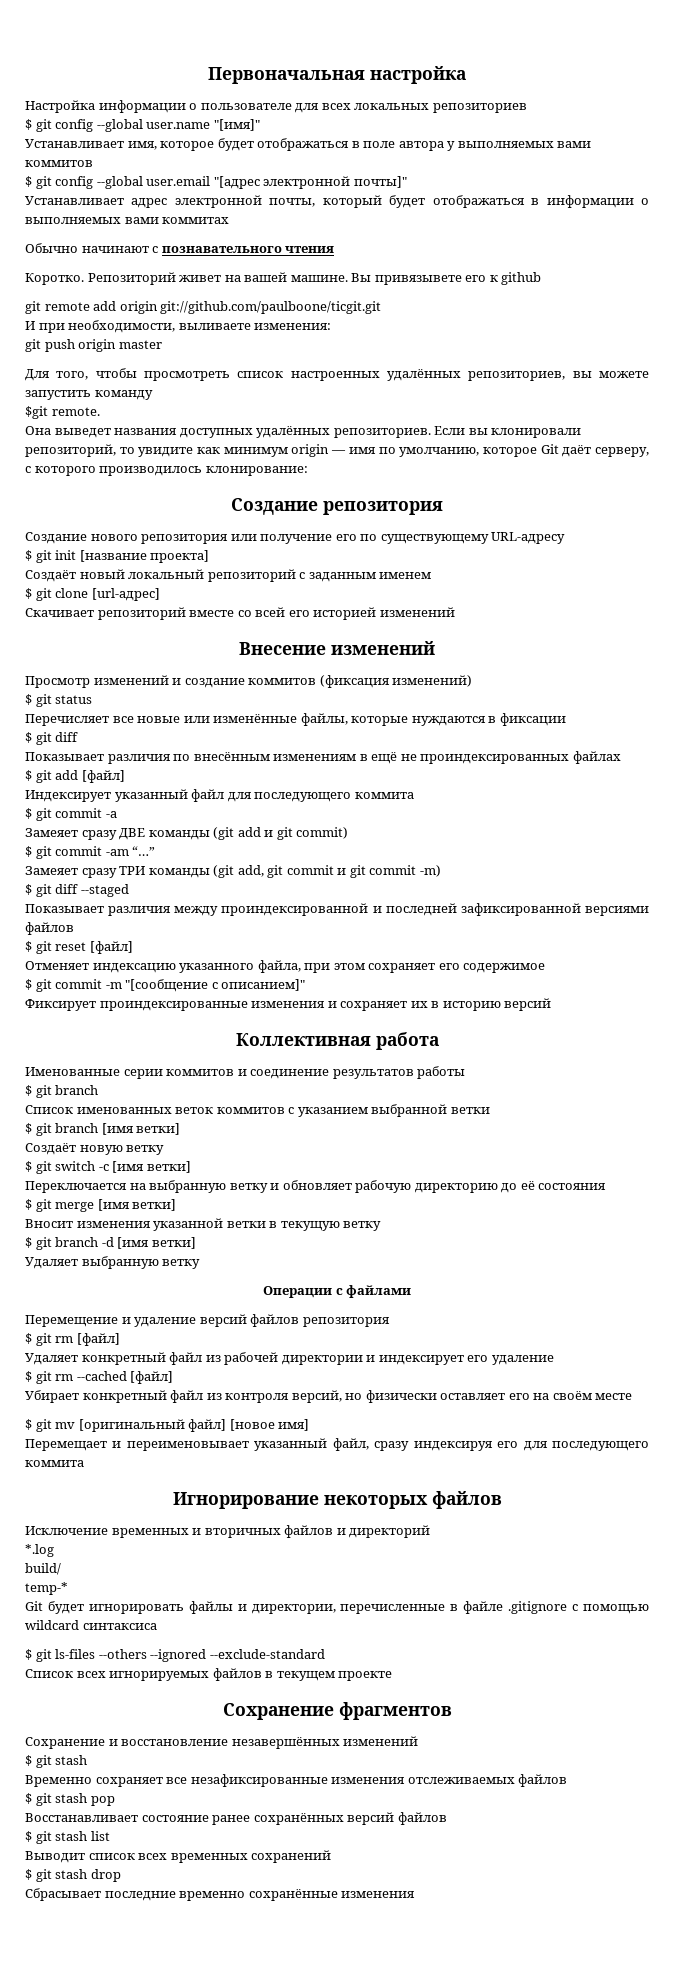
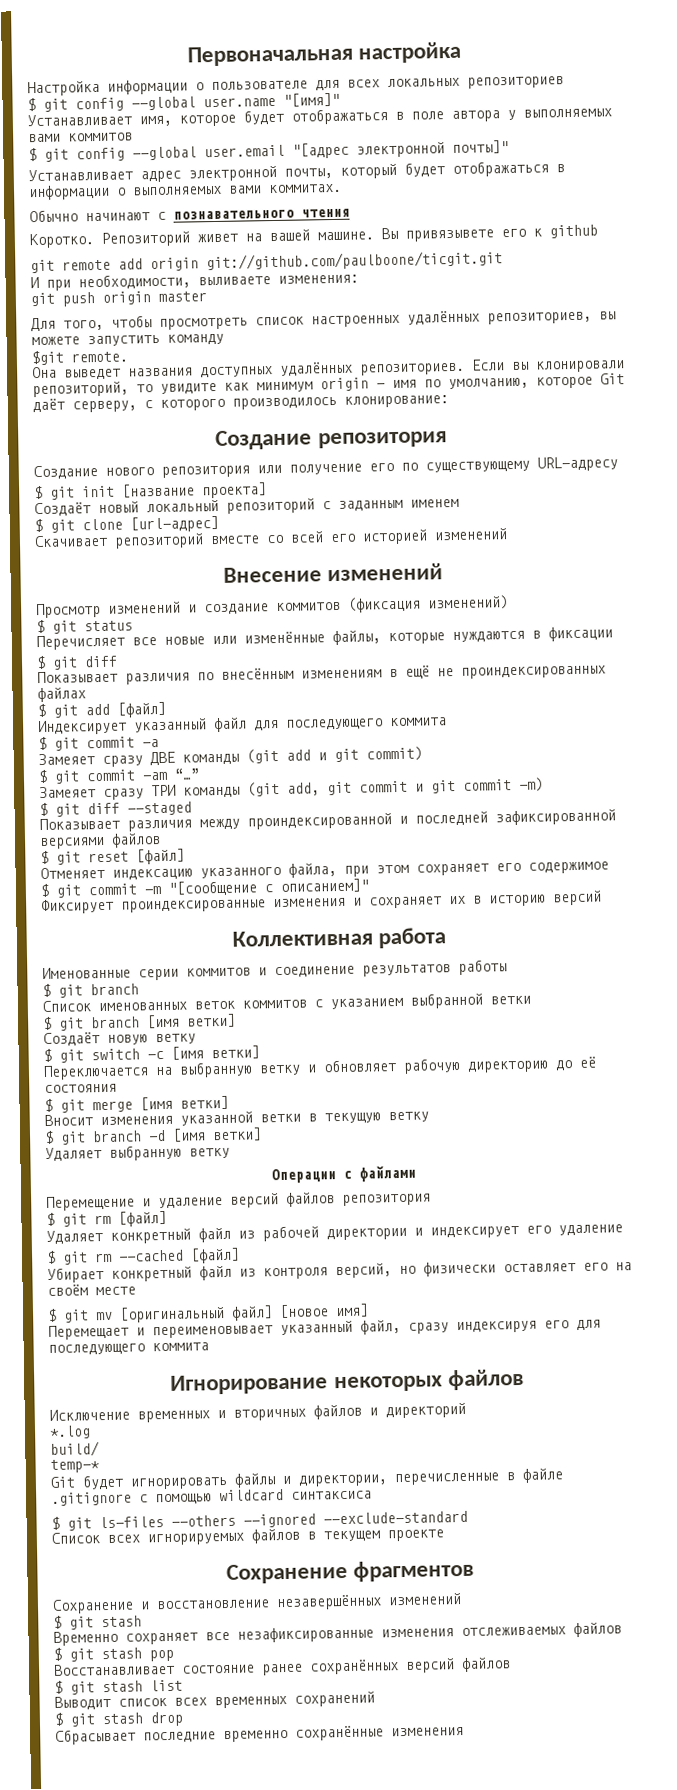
[162,217,230,224] коммитах -> [268,183,342,194] коммитах.

